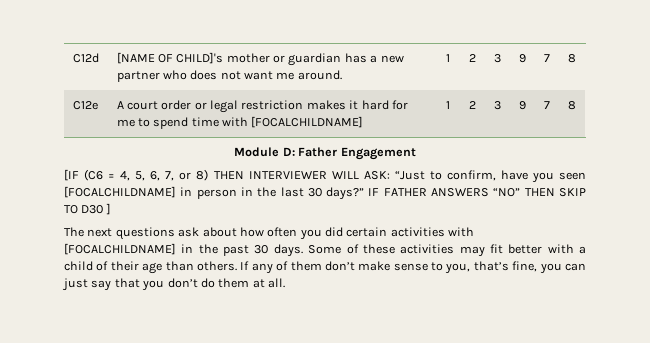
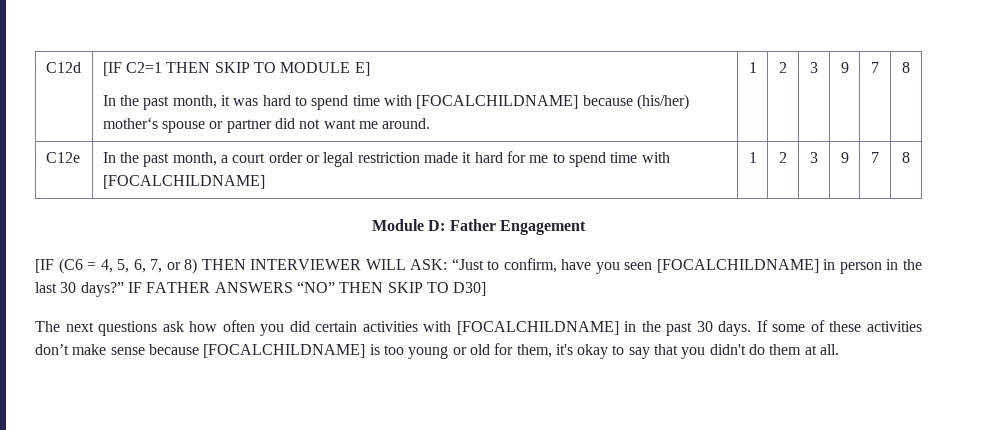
[116,52,404,66] [116,70,218,82] [NAME OF CHILD]'s mother or guardian has a new partner who does -> [102,62,370,76] [102,94,689,110] [102,117,296,133] [IF C2=1 THEN SKIP TO MODULE E] // In the past month, it was hard to spend time with [FOCALCHILDNAME] because (his/her) mother‘s spouse or partner did
[116,101,124,109] A -> [102,152,229,167] In the past month, a
[306,100,346,110] makes -> [424,152,459,163] made
[81,203,111,215] D30 ] -> [453,282,487,296] D30]
[202,227,237,237] about -> (184, 326) none
[308,245,342,254] Some -> [756,320,806,332] If some
[459,244,586,257] [64,261,587,274] [62,278,88,291] may fit better with a child of their age than others. If any of them don’t make sense to you, that’s fine, you can just -> [35,343,625,359] don’t make sense because [FOCALCHILDNAME] is too young or old for them, it's okay to
[167,278,198,288] don’t -> [709,344,746,355] didn't

